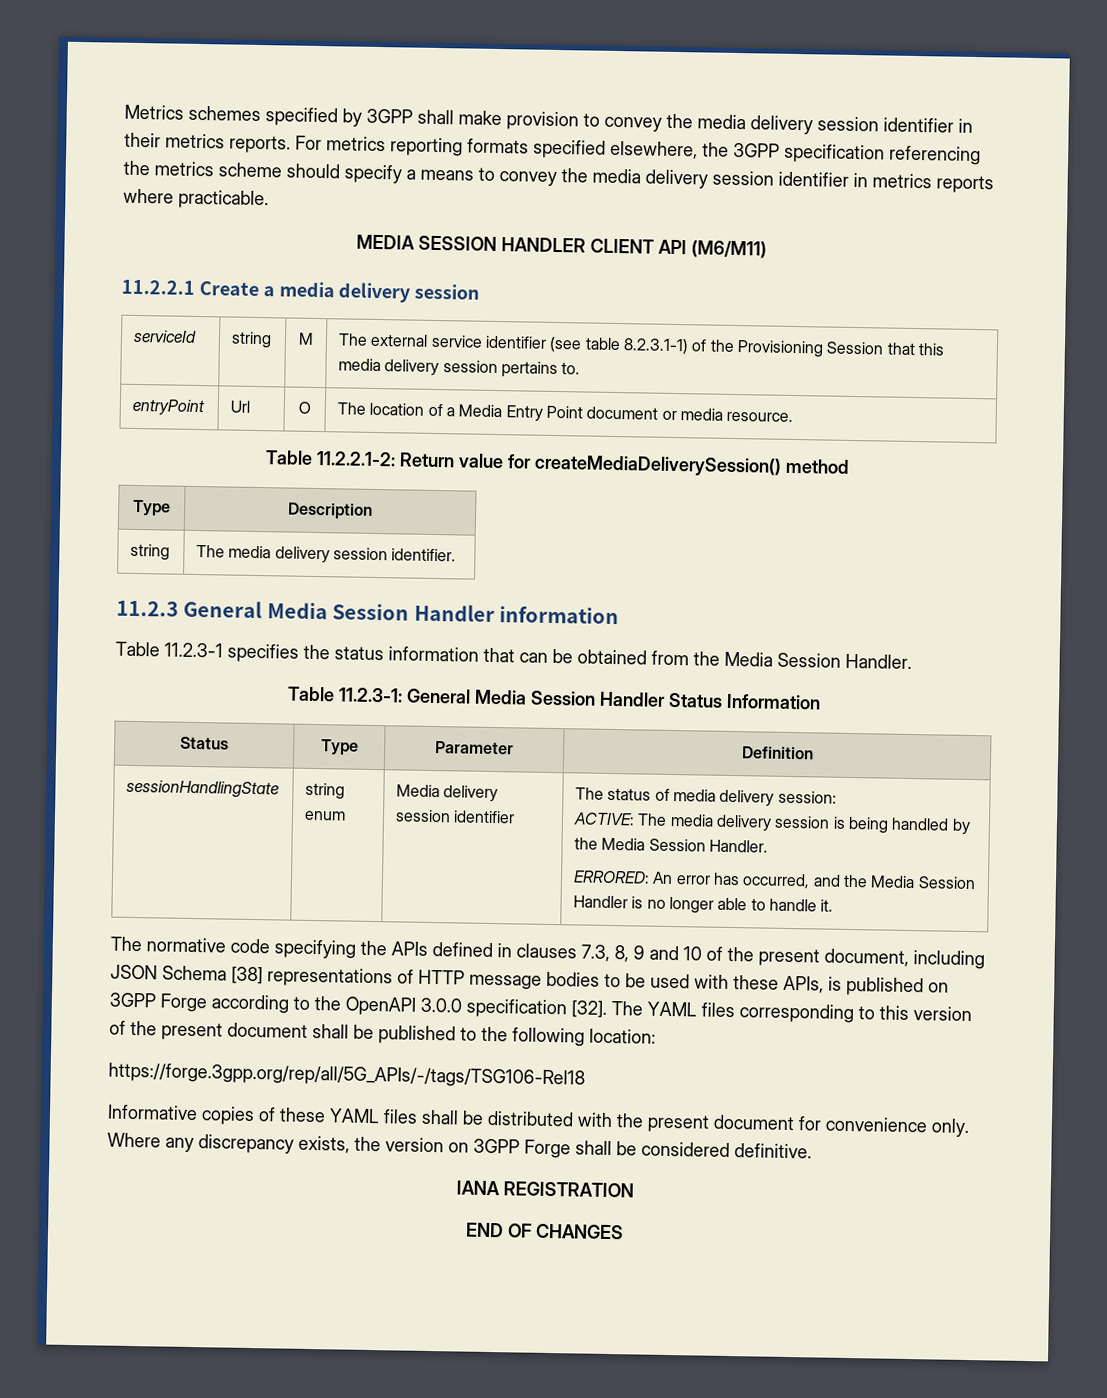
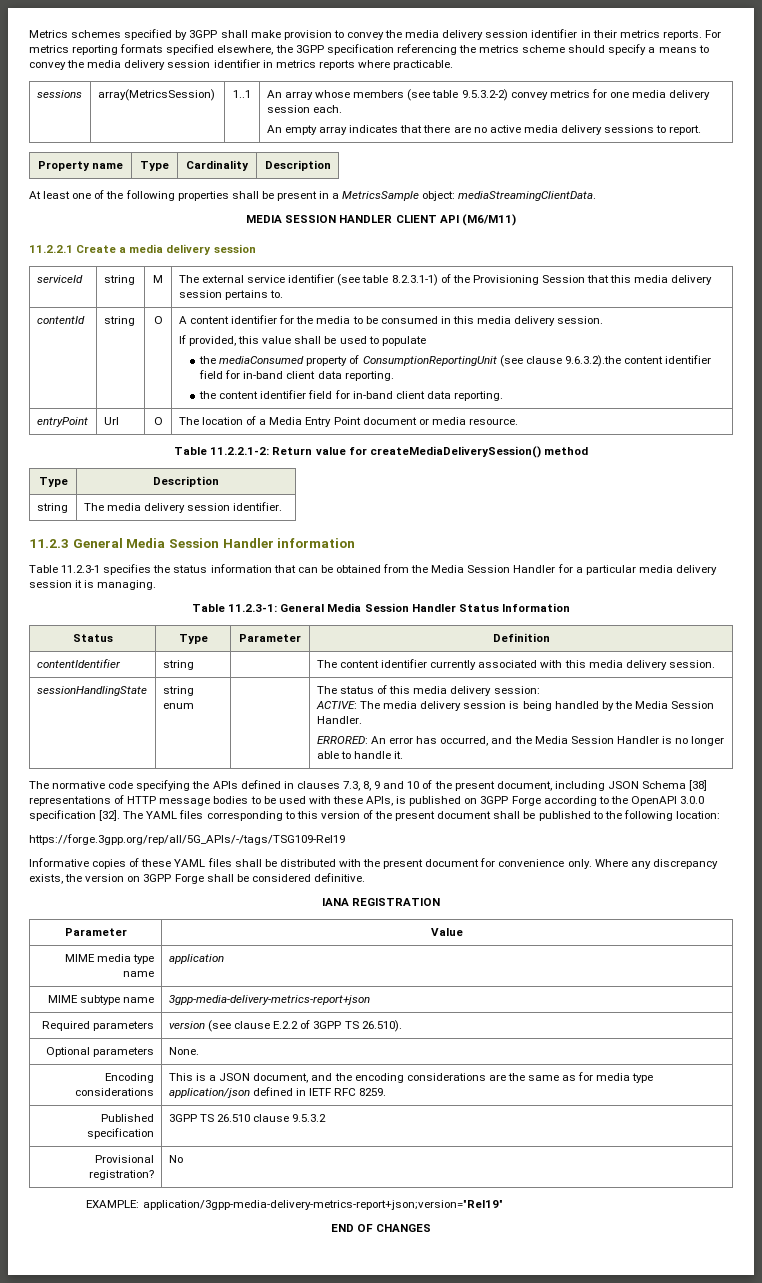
(269, 199) none -> [36,90,82,98] [97,89,215,101] [233,90,251,98] [266,89,711,101] [266,105,342,113] [266,125,702,135] [37,161,124,171] [140,161,169,171] [186,160,249,171] [264,160,331,171] [29,190,597,201] // sessions | array(MetricsSession) | 1..1 | An array whose members (see table 9.5.3.2-2) convey metrics for one media delivery session each. // An empty array indicates that there are no active media delivery sessions to report. // Property name | Type | Cardinality | Description // At least one of the following properties shall be present in a MetricsSample object: mediaStreamingClientData.
(581, 368) none -> [36,316,85,324] [103,316,135,326] [153,316,163,324] [178,315,604,326] [178,335,426,346] [199,355,712,367] [199,370,394,381] [199,390,503,401] // contentId | string | O | A content identifier for the media to be consumed in this media delivery session. // If provided, this value shall be used to populate // the mediaConsumed property of ConsumptionReportingUnit (see clause 9.6.3.2).the content identifier field for in-band client data reporting. // the content identifier field for in-band client data reporting.
[845,653,912,669] Handler. -> [513,564,717,575] [29,580,157,590] Handler for a particular media delivery session it is managing.
(814, 753) none -> [36,659,121,668] [162,660,194,670] [316,659,715,670] // contentIdentifier | string | | The content identifier currently associated with this media delivery session.
[396,784,499,803] [395,809,516,824] Media delivery session identifier -> (194, 706) none
(670, 794) none -> [389,686,411,694] this
[108,1062,585,1089] https://forge.3gpp.org/rep/all/5G_APIs/-/tags/TSG106-Rel18 -> [29,834,345,845] https://forge.3gpp.org/rep/all/5G_APIs/-/tags/TSG109-Rel19
(634, 1189) none -> [64,928,127,936] [431,928,463,936] [64,954,155,964] [123,971,155,977] [168,954,224,964] [47,995,155,1005] [168,995,370,1005] [42,1021,155,1031] [168,1020,402,1032] [46,1047,155,1057] [168,1047,199,1055] [105,1073,155,1083] [75,1088,155,1096] [168,1072,654,1083] [168,1087,387,1098] [101,1114,155,1122] [87,1128,155,1139] [168,1114,327,1122] [95,1155,155,1163] [89,1170,155,1180] [168,1155,183,1163] [86,1200,503,1210] // Parameter | Value // MIME media type name | application // MIME subtype name | 3gpp-media-delivery-metrics-report+json // Required parameters | version (see clause E.2.2 of 3GPP TS 26.510). // Optional parameters | None. // Encoding considerations | This is a JSON document, and the encoding considerations are the same as for media type application/json defined in IETF RFC 8259. // Published specification | 3GPP TS 26.510 clause 9.5.3.2 // Provisional registration? | No // EXAMPLE: application/3gpp-media-delivery-metrics-report+json;version="Rel19"

